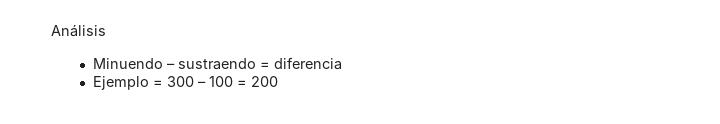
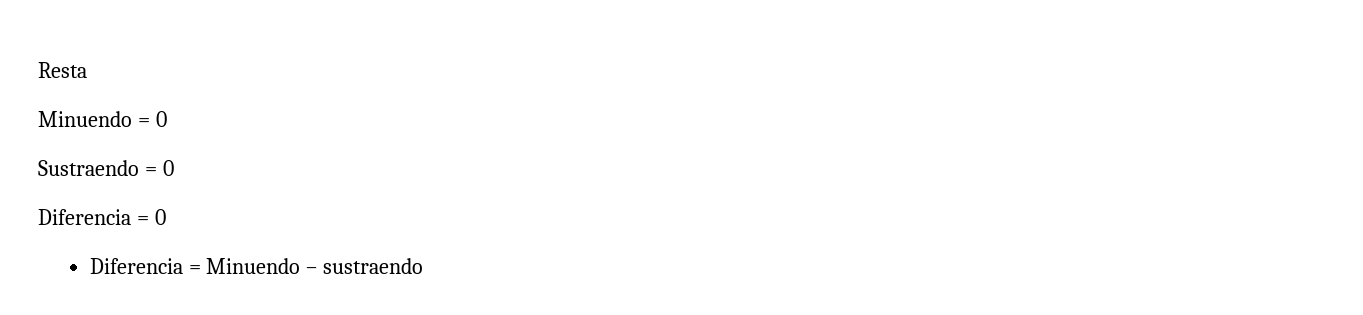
[51,24,106,37] [93,57,343,70] [93,76,279,90] Análisis // Minuendo – sustraendo = diferencia // Ejemplo = 300 – 100 = 200 -> [38,62,87,78] [38,111,167,127] [38,160,174,176] [38,209,166,225] [89,258,424,274] Resta // Minuendo = 0 // Sustraendo = 0 // Diferencia = 0 // Diferencia = Minuendo – sustraendo

